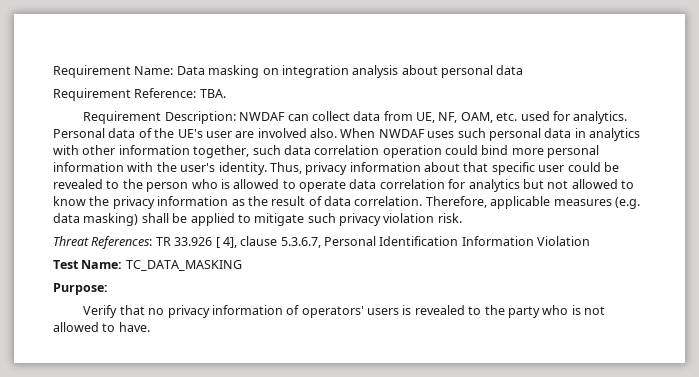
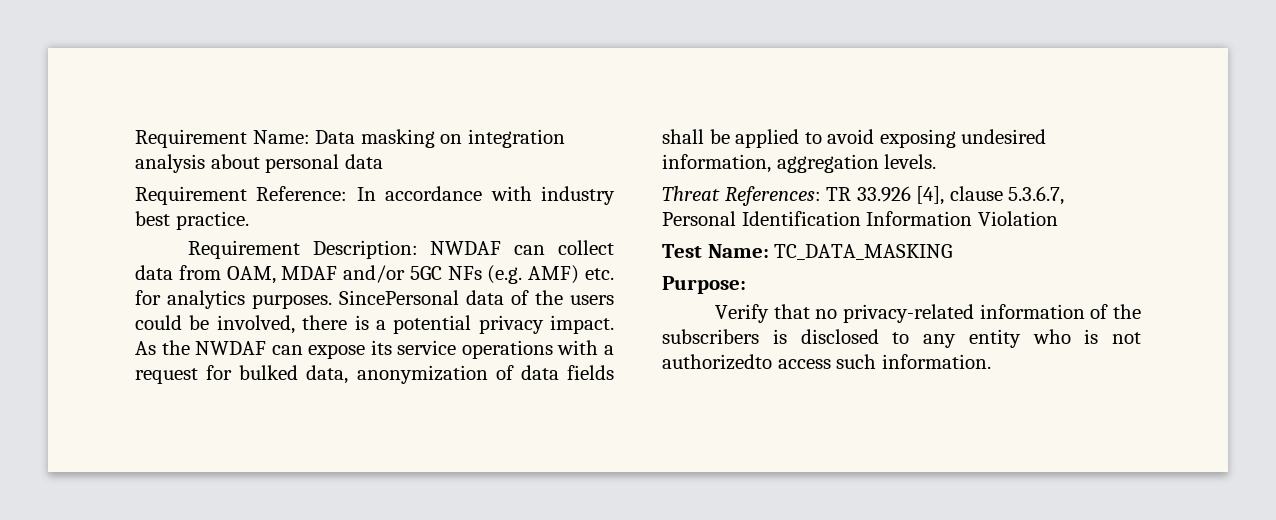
[199,89,226,98] TBA. -> [356,186,615,205] [135,211,249,230] In accordance with industry best practice.
[416,111,628,124] [53,128,640,141] [53,145,600,158] [53,162,619,175] [53,179,634,192] [53,196,640,209] [53,213,462,226] UE, NF, OAM, etc. used for analytics. Personal data of the UE's user are involved also. When NWDAF uses such personal data in analytics with other information together, such data correlation operation could bind more personal information with the user's identity. Thus, privacy information about that specific user could be revealed to the person who is allowed to operate data correlation for analytics but not allowed to know the privacy information as the result of data correlation. Therefore, applicable measures (e.g. data masking) shall be applied to mitigate such privacy violation risk. -> [226,265,614,284] [135,290,614,309] [135,315,614,334] [135,340,614,359] [135,365,614,384] [662,129,1047,148] [662,154,937,173] OAM, MDAF and/or 5GC NFs (e.g. AMF) etc. for analytics purposes. SincePersonal data of the users could be involved, there is a potential privacy impact. As the NWDAF can expose its service operations with a request for bulked data, anonymization of data fields shall be applied to avoid exposing undesired information, aggregation levels.
[215,237,237,248] [ 4], -> [916,186,945,205] [4],
[167,305,210,318] privacy -> [842,304,974,323] privacy-related
[301,305,606,318] [53,322,150,332] operators' users is revealed to the party who is not allowed to have. -> [1113,304,1141,319] [662,329,1141,348] [662,354,991,370] the subscribers is disclosed to any entity who is not authorizedto access such information.

